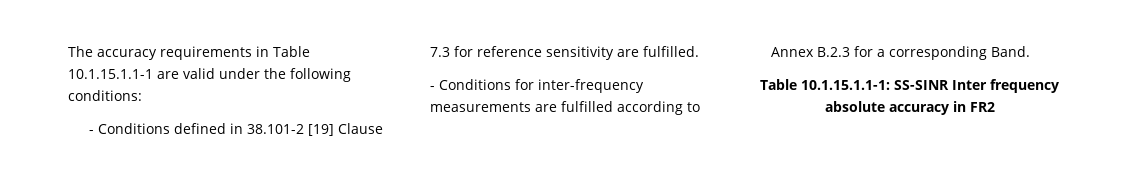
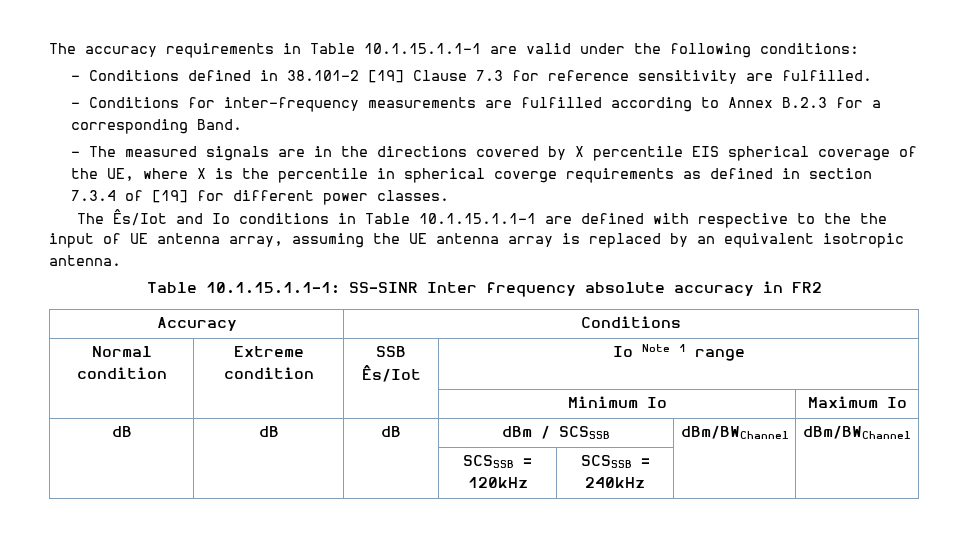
(1030, 51) none -> [70,146,917,161] [70,168,872,183] [70,190,449,205] [76,209,887,228] [49,233,904,248] [49,255,121,266] // - The measured signals are in the directions covered by X percentile EIS spherical coverage of the UE, where X is the percentile in spherical coverge requirements as defined in section 7.3.4 of [19] for different power classes. // The Ês/Iot and Io conditions in Table 10.1.15.1.1-1 are defined with respective to the the input of UE antenna array, assuming the UE antenna array is replaced by an equivalent isotropic antenna.
(995, 107) none -> [156,317,237,331] [580,316,681,328] [91,346,152,357] [76,367,167,379] [233,346,304,357] [223,367,314,379] [376,346,406,357] [361,365,421,382] [612,344,745,361] [567,396,667,408] [807,396,907,408] [111,426,132,437] [258,426,279,437] [381,426,401,437] [502,425,610,439] [680,425,789,439] [802,425,911,439] [463,455,532,468] [467,477,528,488] [580,455,650,468] [584,477,645,488] // Accuracy | Conditions // Normal condition | Extreme condition | SSB Ês/Iot | Io Note 1 range // | | | Minimum Io | Maximum Io // dB | dB | dB | dBm / SCSSSB | dBm/BWChannel | dBm/BWChannel // | | | SCSSSB = 120kHz | SCSSSB = 240kHz | |

